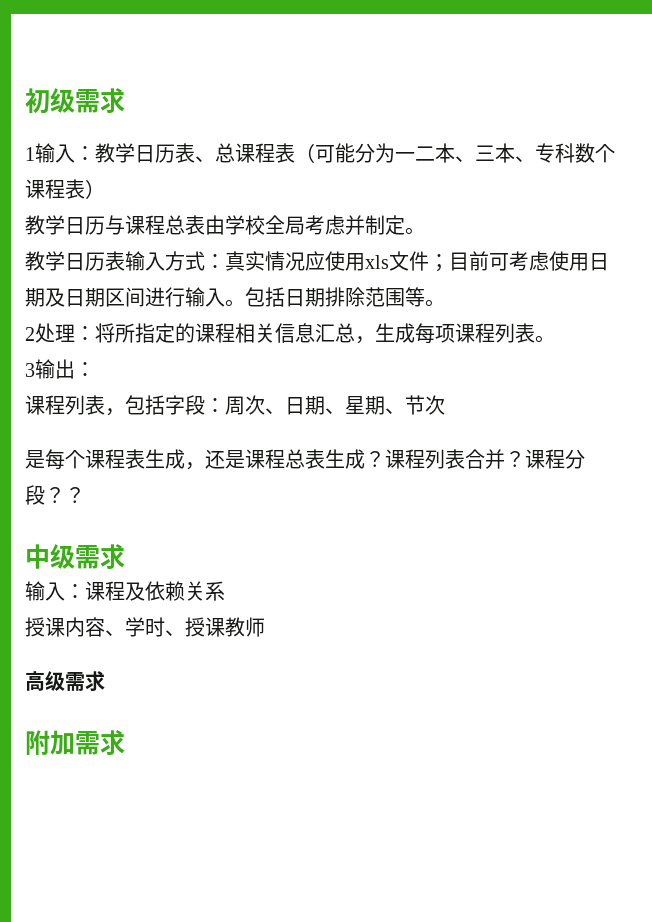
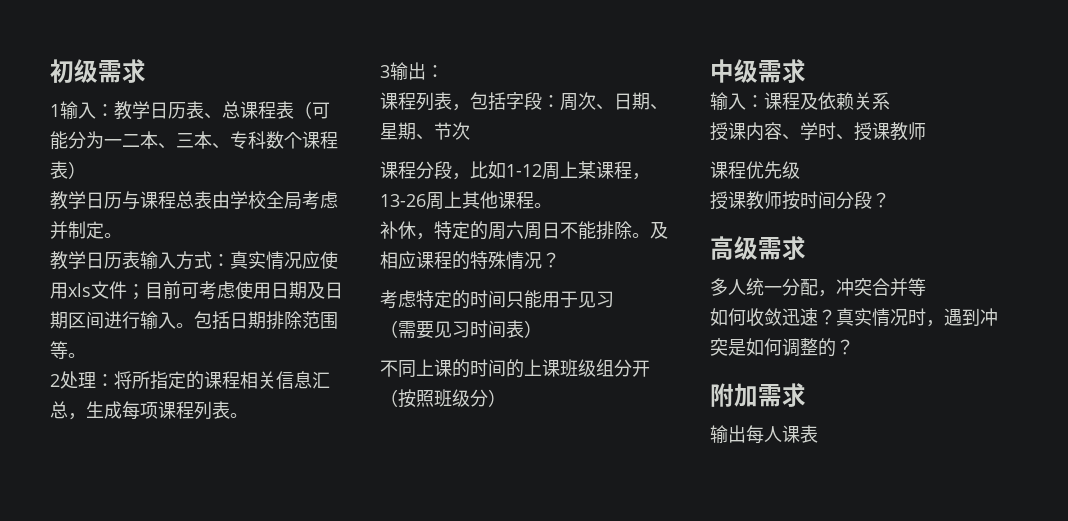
[25,449,585,470] [25,485,85,505] 是每个课程表生成，还是课程总表生成？课程列表合并？课程分段？？ -> [380,161,650,180] [380,191,552,210] [380,221,668,240] [380,251,560,270] [380,290,614,309] [380,320,542,339] [380,359,650,378] [380,389,506,408] 课程分段，比如1-12周上某课程，13-26周上其他课程。 // 补休，特定的周六周日不能排除。及相应课程的特殊情况？ // 考虑特定的时间只能用于见习 // （需要见习时间表） // 不同上课的时间的上课班级组分开（按照班级分）
[25,671,105,692] 高级需求 -> [710,161,800,179] [710,191,890,210] [710,236,806,260] [710,278,926,297] [710,308,998,327] [710,338,854,357] 课程优先级 // 授课教师按时间分段？ // 高级需求 // 多人统一分配，冲突合并等 // 如何收敛迅速？真实情况时，遇到冲突是如何调整的？
(125, 743) none -> [710,425,818,444] // 输出每人课表

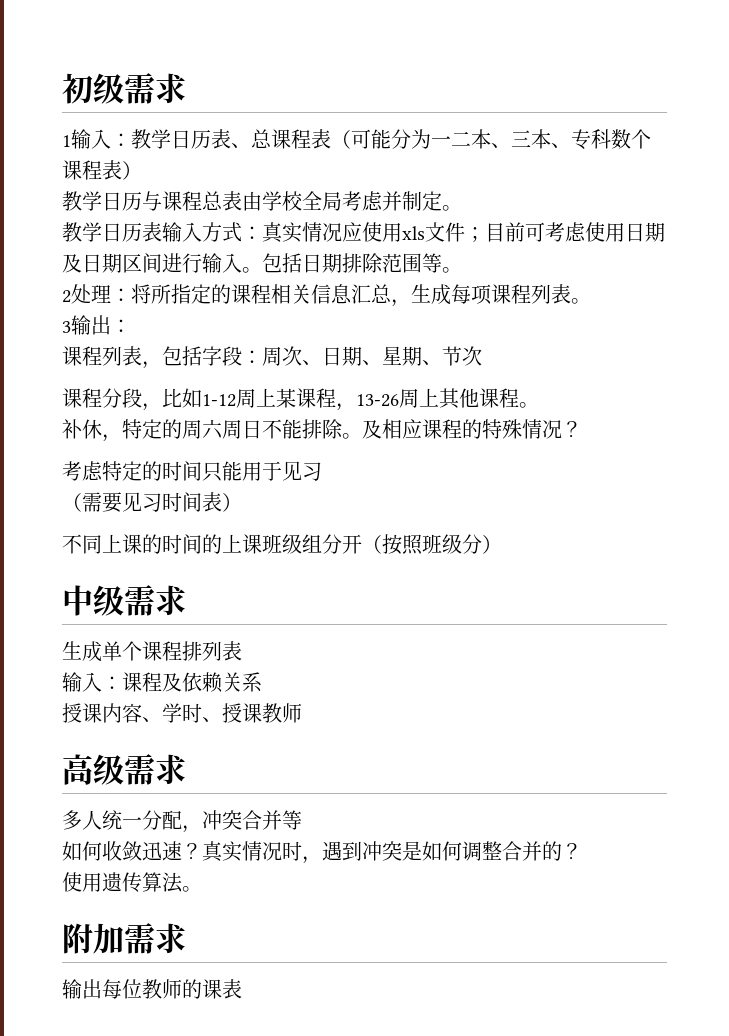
(806, 71) none -> [62,641,242,662] // 生成单个课程排列表
[710,161,800,179] [710,191,890,210] // 课程优先级 // 授课教师按时间分段？ -> (302, 713) none
(818, 347) none -> [502,841,542,861] 合并
(854, 347) none -> [62,872,202,893] // 使用遗传算法。
[764,426,782,442] 人 -> [122,979,202,999] 位教师的

